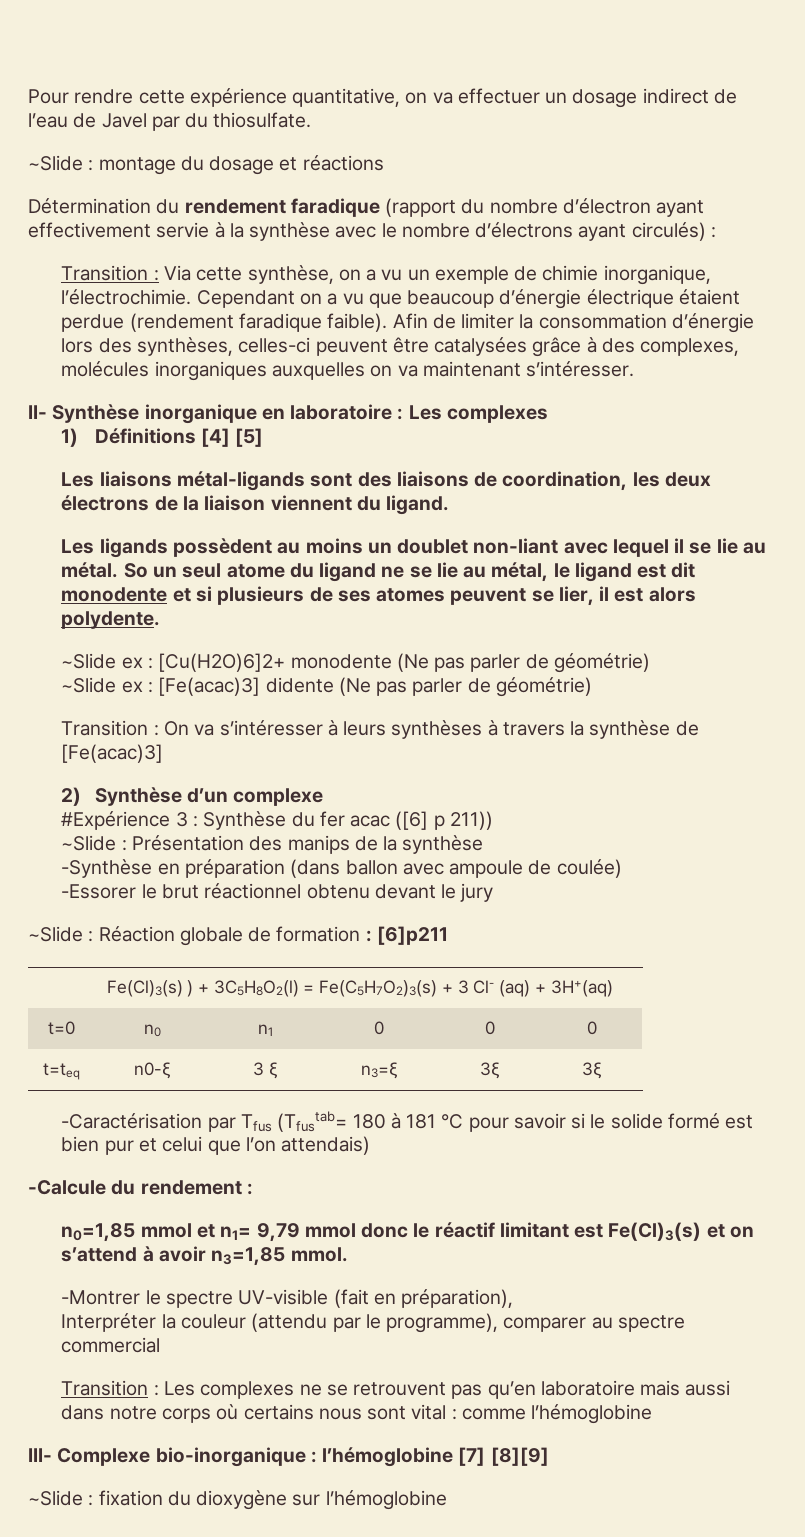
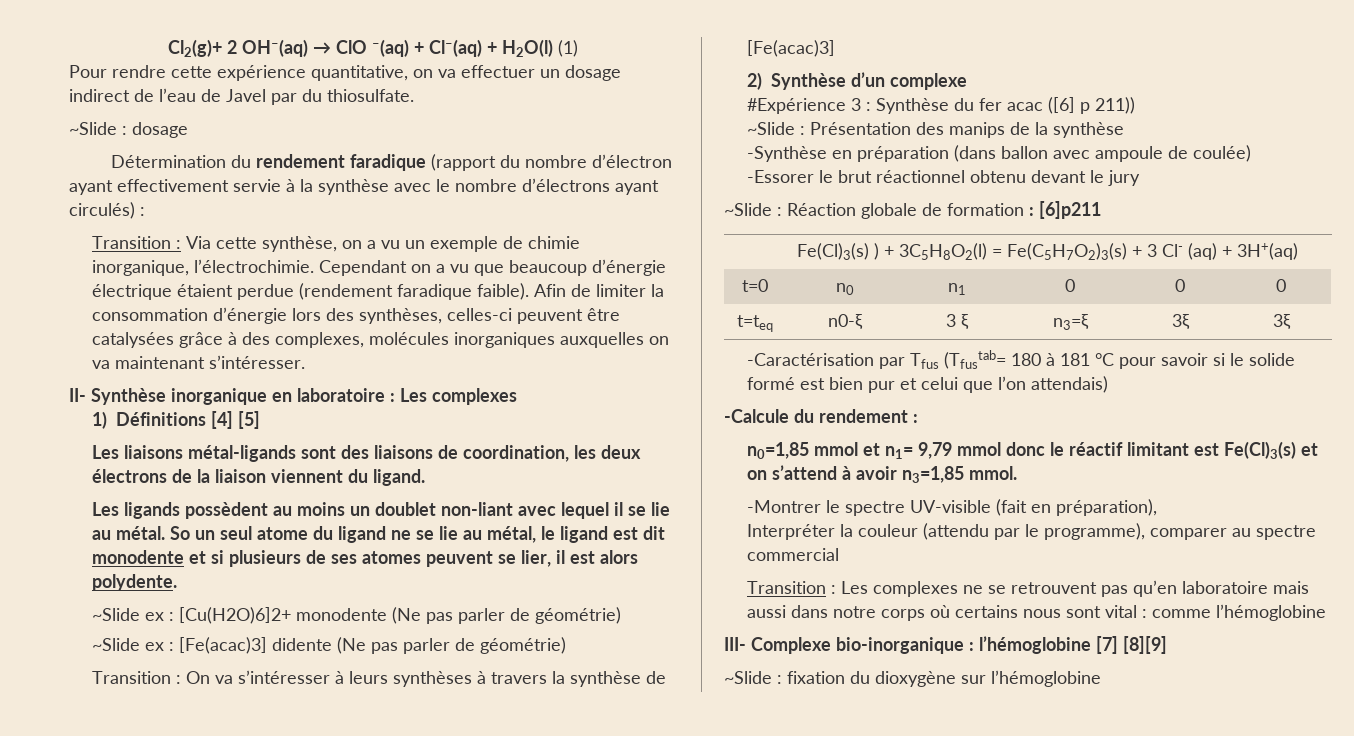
(28, 96) none -> [168,39,578,57] Cl2(g)+ 2 OH–(aq) → ClO –(aq) + Cl–(aq) + H2O(l) (1) //
[98,155,384,175] montage du dosage et réactions -> [132,122,188,138] dosage

